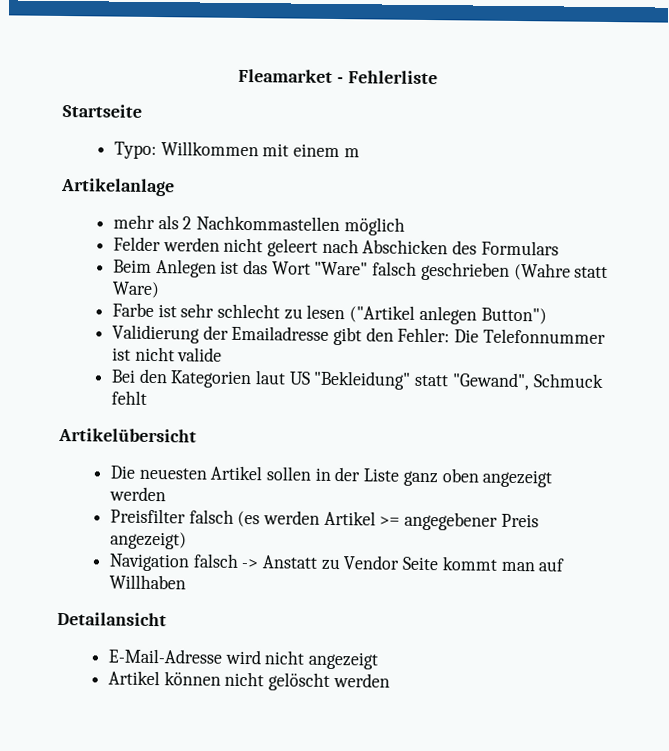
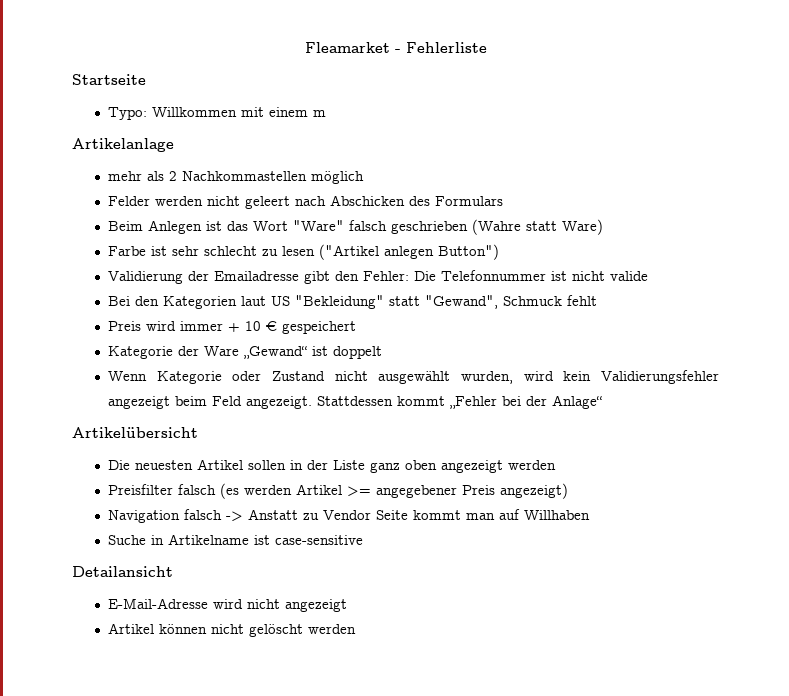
(147, 397) none -> [107,321,356,334] [107,346,382,359] [107,370,719,384] [107,395,602,409] // Preis wird immer + 10 € gespeichert // Kategorie der Ware „Gewand“ ist doppelt // Wenn Kategorie oder Zustand nicht ausgewählt wurden, wird kein Validierungsfehler angezeigt beim Feld angezeigt. Stattdessen kommt „Fehler bei der Anlage“
(186, 582) none -> [107,534,363,545] // Suche in Artikelname ist case-sensitive

